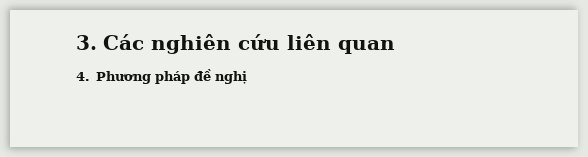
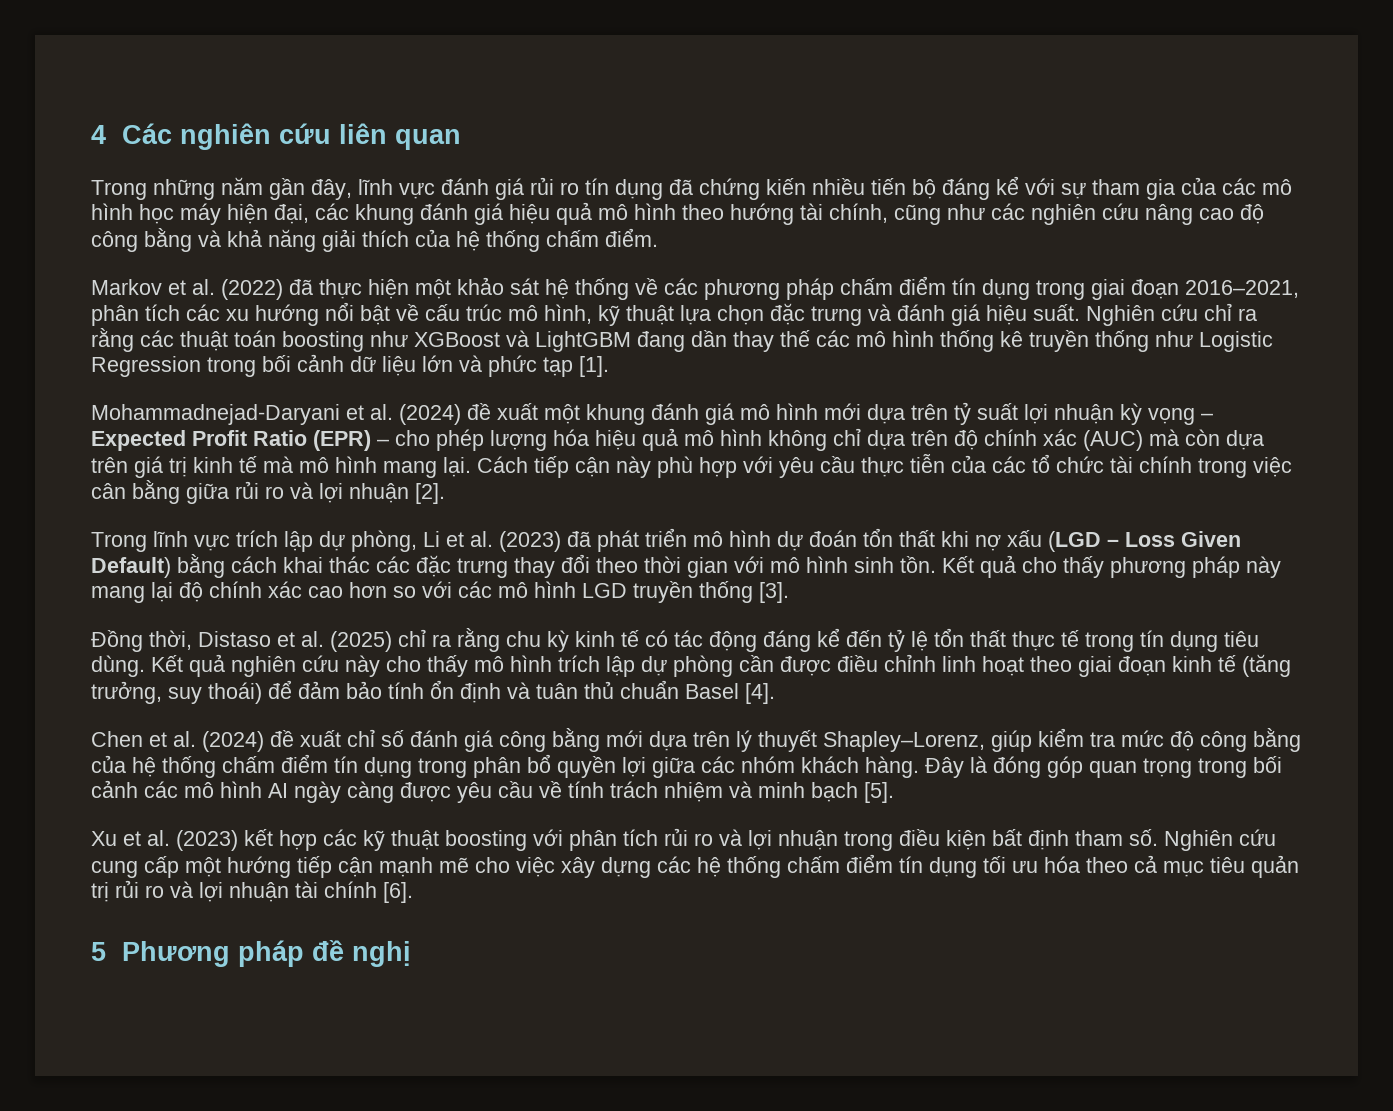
[76,35,97,50] 3. -> [91,125,106,144] 4
[76,72,90,81] 4. -> [91,176,1292,200] [91,202,1264,225] [91,228,658,252] [91,276,1299,300] [91,302,1257,326] [91,328,1273,352] [91,354,609,377] [91,402,1213,425] [91,428,1264,451] [91,454,1292,478] [91,480,445,504] [91,528,1241,552] [91,554,1281,578] [91,581,789,603] [91,628,1259,652] [91,654,1291,677] [91,680,775,704] [91,728,1301,752] [91,754,1282,778] [91,780,894,803] [91,828,1276,851] [91,854,1299,878] [91,880,413,903] [91,942,106,961] Trong những năm gần đây, lĩnh vực đánh giá rủi ro tín dụng đã chứng kiến nhiều tiến bộ đáng kể với sự tham gia của các mô hình học máy hiện đại, các khung đánh giá hiệu quả mô hình theo hướng tài chính, cũng như các nghiên cứu nâng cao độ công bằng và khả năng giải thích của hệ thống chấm điểm. // Markov et al. (2022) đã thực hiện một khảo sát hệ thống về các phương pháp chấm điểm tín dụng trong giai đoạn 2016–2021, phân tích các xu hướng nổi bật về cấu trúc mô hình, kỹ thuật lựa chọn đặc trưng và đánh giá hiệu suất. Nghiên cứu chỉ ra rằng các thuật toán boosting như XGBoost và LightGBM đang dần thay thế các mô hình thống kê truyền thống như Logistic Regression trong bối cảnh dữ liệu lớn và phức tạp [1]. // Mohammadnejad-Daryani et al. (2024) đề xuất một khung đánh giá mô hình mới dựa trên tỷ suất lợi nhuận kỳ vọng – Expected Profit Ratio (EPR) – cho phép lượng hóa hiệu quả mô hình không chỉ dựa trên độ chính xác (AUC) mà còn dựa trên giá trị kinh tế mà mô hình mang lại. Cách tiếp cận này phù hợp với yêu cầu thực tiễn của các tổ chức tài chính trong việc cân bằng giữa rủi ro và lợi nhuận [2]. // Trong lĩnh vực trích lập dự phòng, Li et al. (2023) đã phát triển mô hình dự đoán tổn thất khi nợ xấu (LGD – Loss Given Default) bằng cách khai thác các đặc trưng thay đổi theo thời gian với mô hình sinh tồn. Kết quả cho thấy phương pháp này mang lại độ chính xác cao hơn so với các mô hình LGD truyền thống [3]. // Đồng thời, Distaso et al. (2025) chỉ ra rằng chu kỳ kinh tế có tác động đáng kể đến tỷ lệ tổn thất thực tế trong tín dụng tiêu dùng. Kết quả nghiên cứu này cho thấy mô hình trích lập dự phòng cần được điều chỉnh linh hoạt theo giai đoạn kinh tế (tăng trưởng, suy thoái) để đảm bảo tính ổn định và tuân thủ chuẩn Basel [4]. // Chen et al. (2024) đề xuất chỉ số đánh giá công bằng mới dựa trên lý thuyết Shapley–Lorenz, giúp kiểm tra mức độ công bằng của hệ thống chấm điểm tín dụng trong phân bổ quyền lợi giữa các nhóm khách hàng. Đây là đóng góp quan trọng trong bối cảnh các mô hình AI ngày càng được yêu cầu về tính trách nhiệm và minh bạch [5]. // Xu et al. (2023) kết hợp các kỹ thuật boosting với phân tích rủi ro và lợi nhuận trong điều kiện bất định tham số. Nghiên cứu cung cấp một hướng tiếp cận mạnh mẽ cho việc xây dựng các hệ thống chấm điểm tín dụng tối ưu hóa theo cả mục tiêu quản trị rủi ro và lợi nhuận tài chính [6]. // 5

